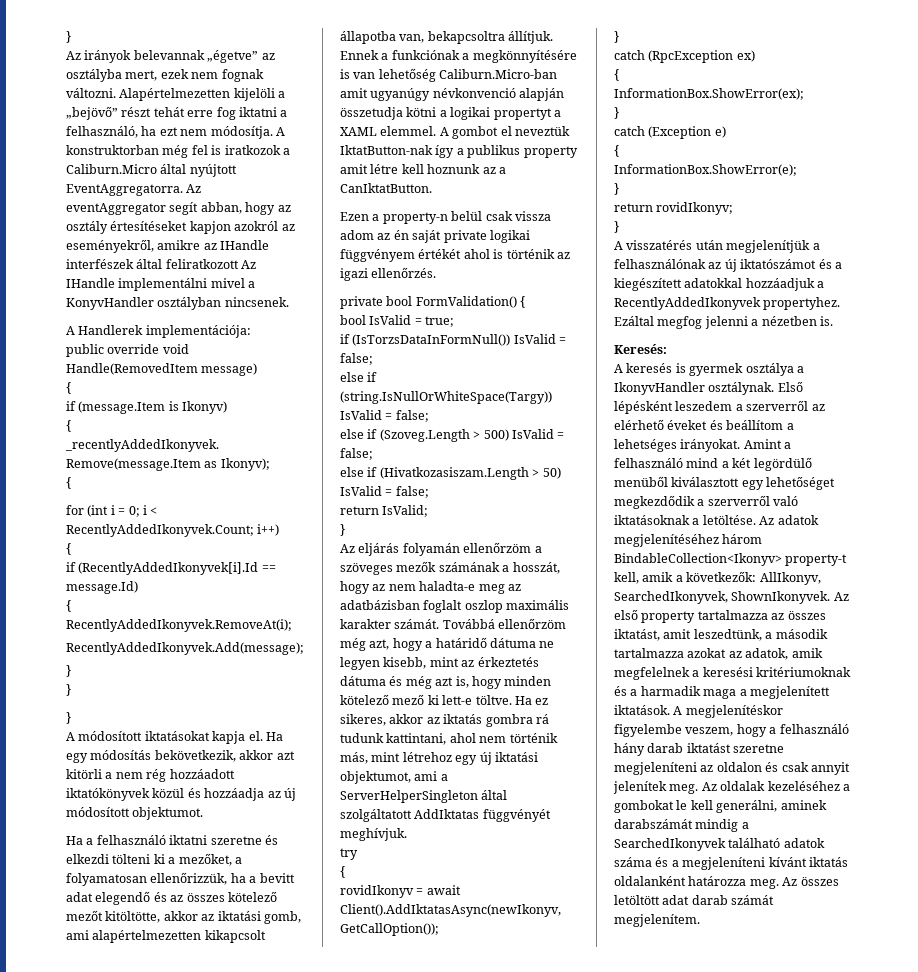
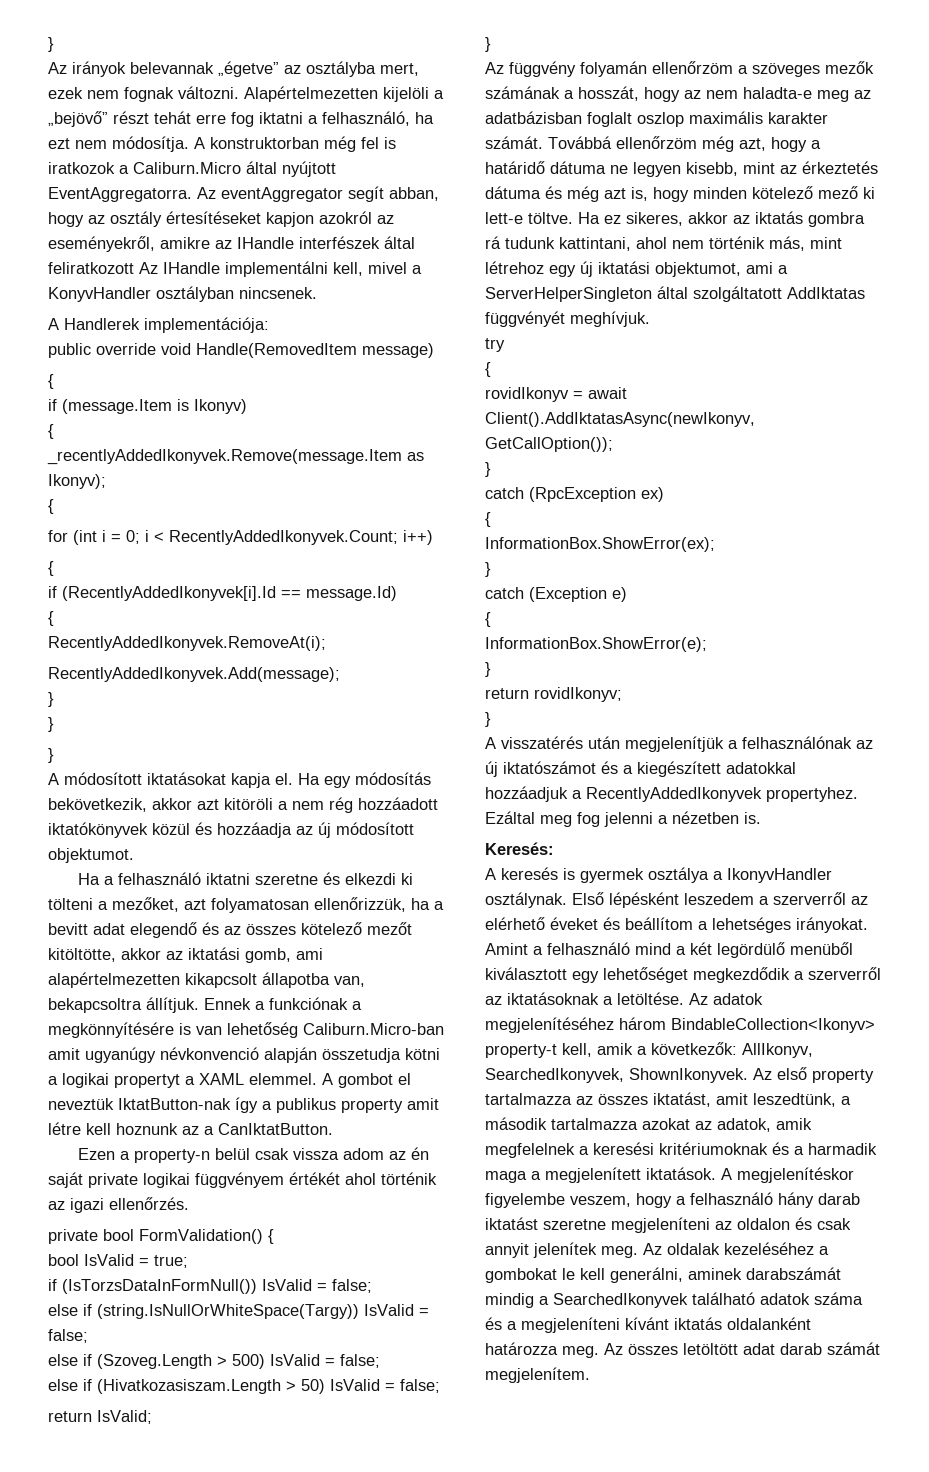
(208, 284) none -> [333,262,363,276] kell,
[66,769,102,779] kitörli -> [224,798,273,810] kitöröli
[112,854,165,864] tölteni ki -> [401,873,414,885] [48,898,93,910] ki tölteni
[234,857,242,864] a -> [184,899,206,910] azt
[493,249,504,259] is -> (376, 1179) none
[358,543,400,556] eljárás -> [509,61,576,77] függvény
[657,316,703,329] megfog -> [540,812,600,827] meg fog
[773,496,799,506] való -> [485,996,502,1005] az

